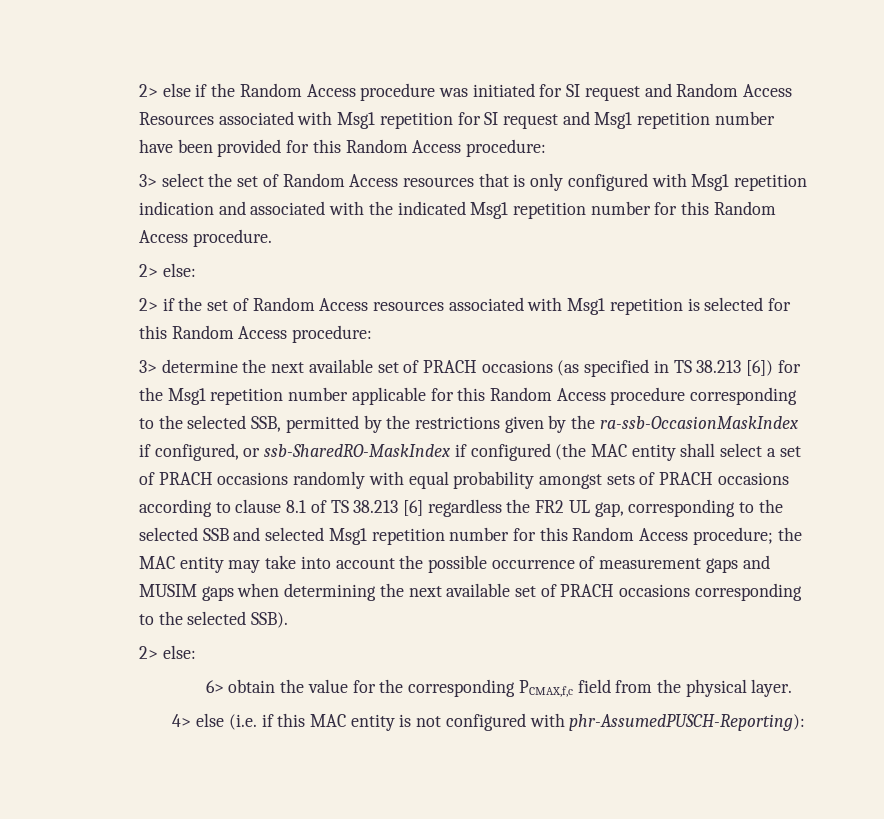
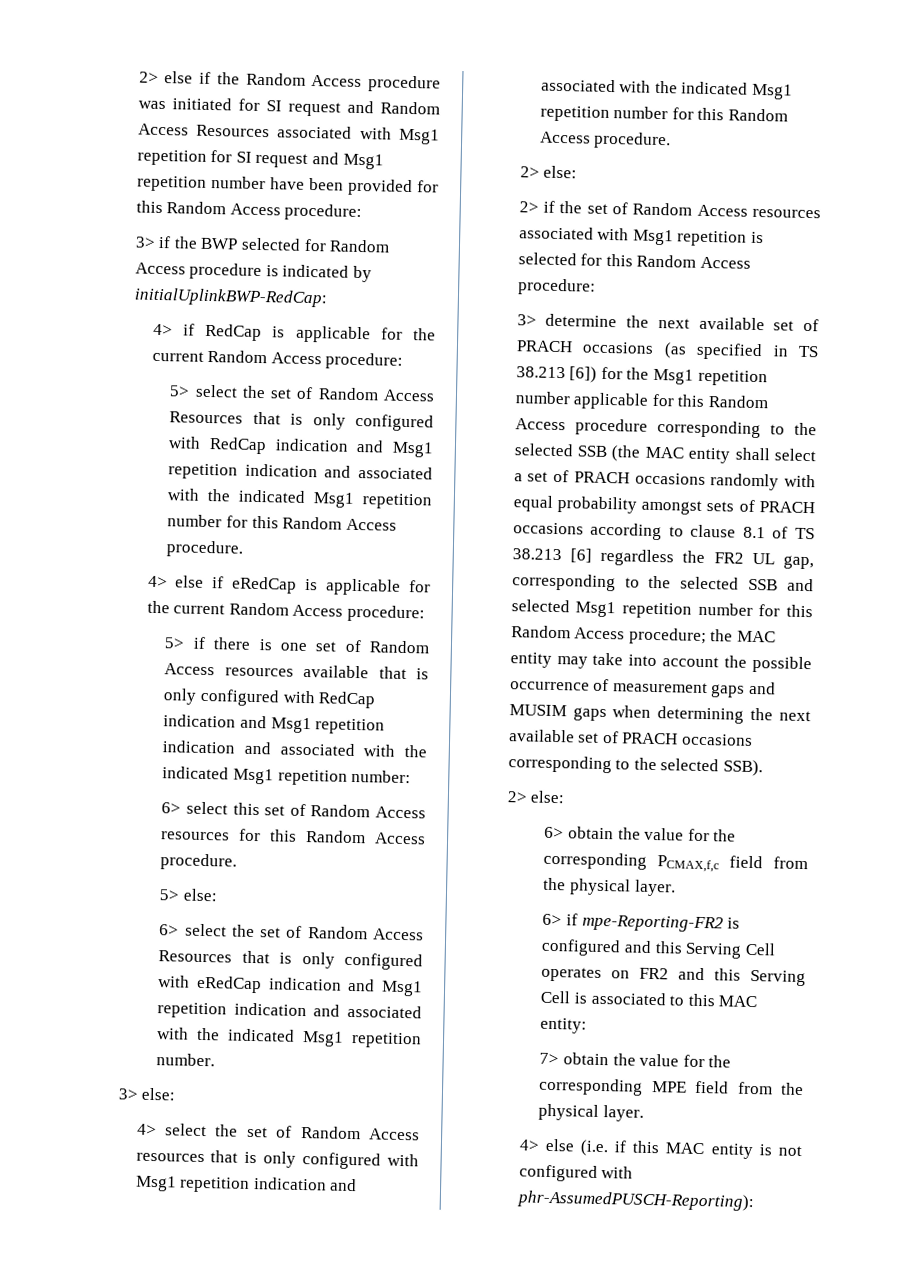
(157, 180) none -> [158,235,391,253] [134,262,373,283] [133,287,328,308] [152,323,436,344] [151,349,404,370] [169,384,436,402] [169,411,434,432] [168,436,434,458] [168,463,434,480] [167,488,432,510] [167,514,397,531] [166,540,244,558] [147,575,431,596] [146,600,425,623] [164,636,431,654] [164,663,429,680] [163,688,377,709] [163,714,386,735] [162,740,427,758] [162,766,412,786] [161,801,426,819] [161,828,426,845] [160,853,238,871] [159,888,218,902] [159,923,425,941] [158,950,423,971] [158,975,423,997] [157,1002,423,1019] [157,1027,422,1049] [156,1053,216,1067] [117,1087,177,1101] [136,1123,157,1136] if the BWP selected for Random Access procedure is indicated by initialUplinkBWP-RedCap: // 4> if RedCap is applicable for the current Random Access procedure: // 5> select the set of Random Access Resources that is only configured with RedCap indication and Msg1 repetition indication and associated with the indicated Msg1 repetition number for this Random Access procedure. // 4> else if eRedCap is applicable for the current Random Access procedure: // 5> if there is one set of Random Access resources available that is only configured with RedCap indication and Msg1 repetition indication and associated with the indicated Msg1 repetition number: // 6> select this set of Random Access resources for this Random Access procedure. // 5> else: // 6> select the set of Random Access Resources that is only configured with eRedCap indication and Msg1 repetition indication and associated with the indicated Msg1 repetition number. // 3> else: // 4>
[251,415,799,433] [138,443,551,461] SSB, permitted by the restrictions given by the ra-ssb-OccasionMaskIndex if configured, or ssb-SharedRO-MaskIndex if configured -> [577,445,608,458] SSB
(793, 688) none -> [542,913,741,933] [541,938,776,959] [541,966,806,987] [540,990,758,1008] [540,1017,588,1034] [539,1052,732,1068] [538,1077,804,1096] [538,1103,644,1122] // 6> if mpe-Reporting-FR2 is configured and this Serving Cell operates on FR2 and this Serving Cell is associated to this MAC entity: // 7> obtain the value for the corresponding MPE field from the physical layer.

